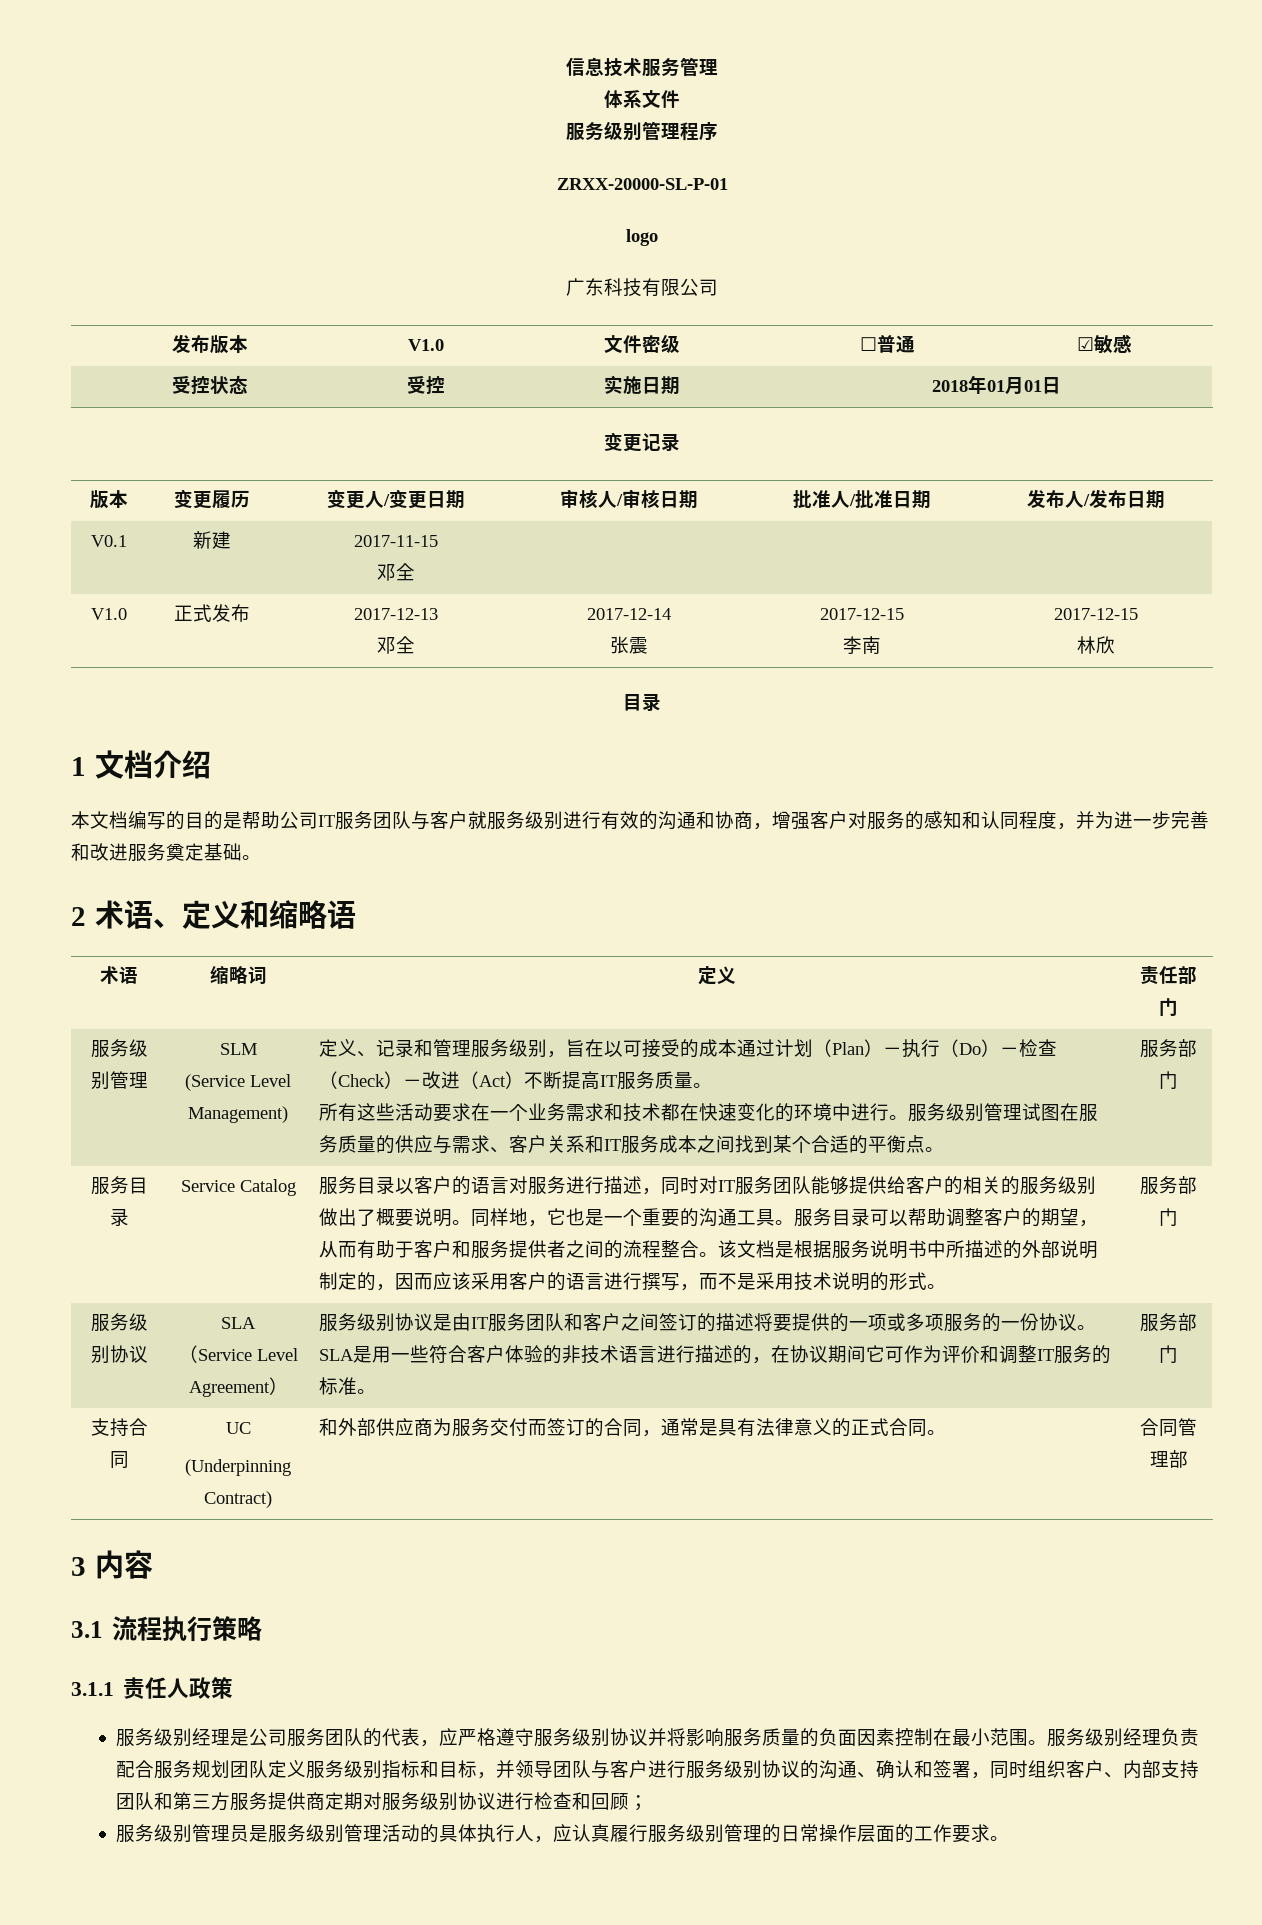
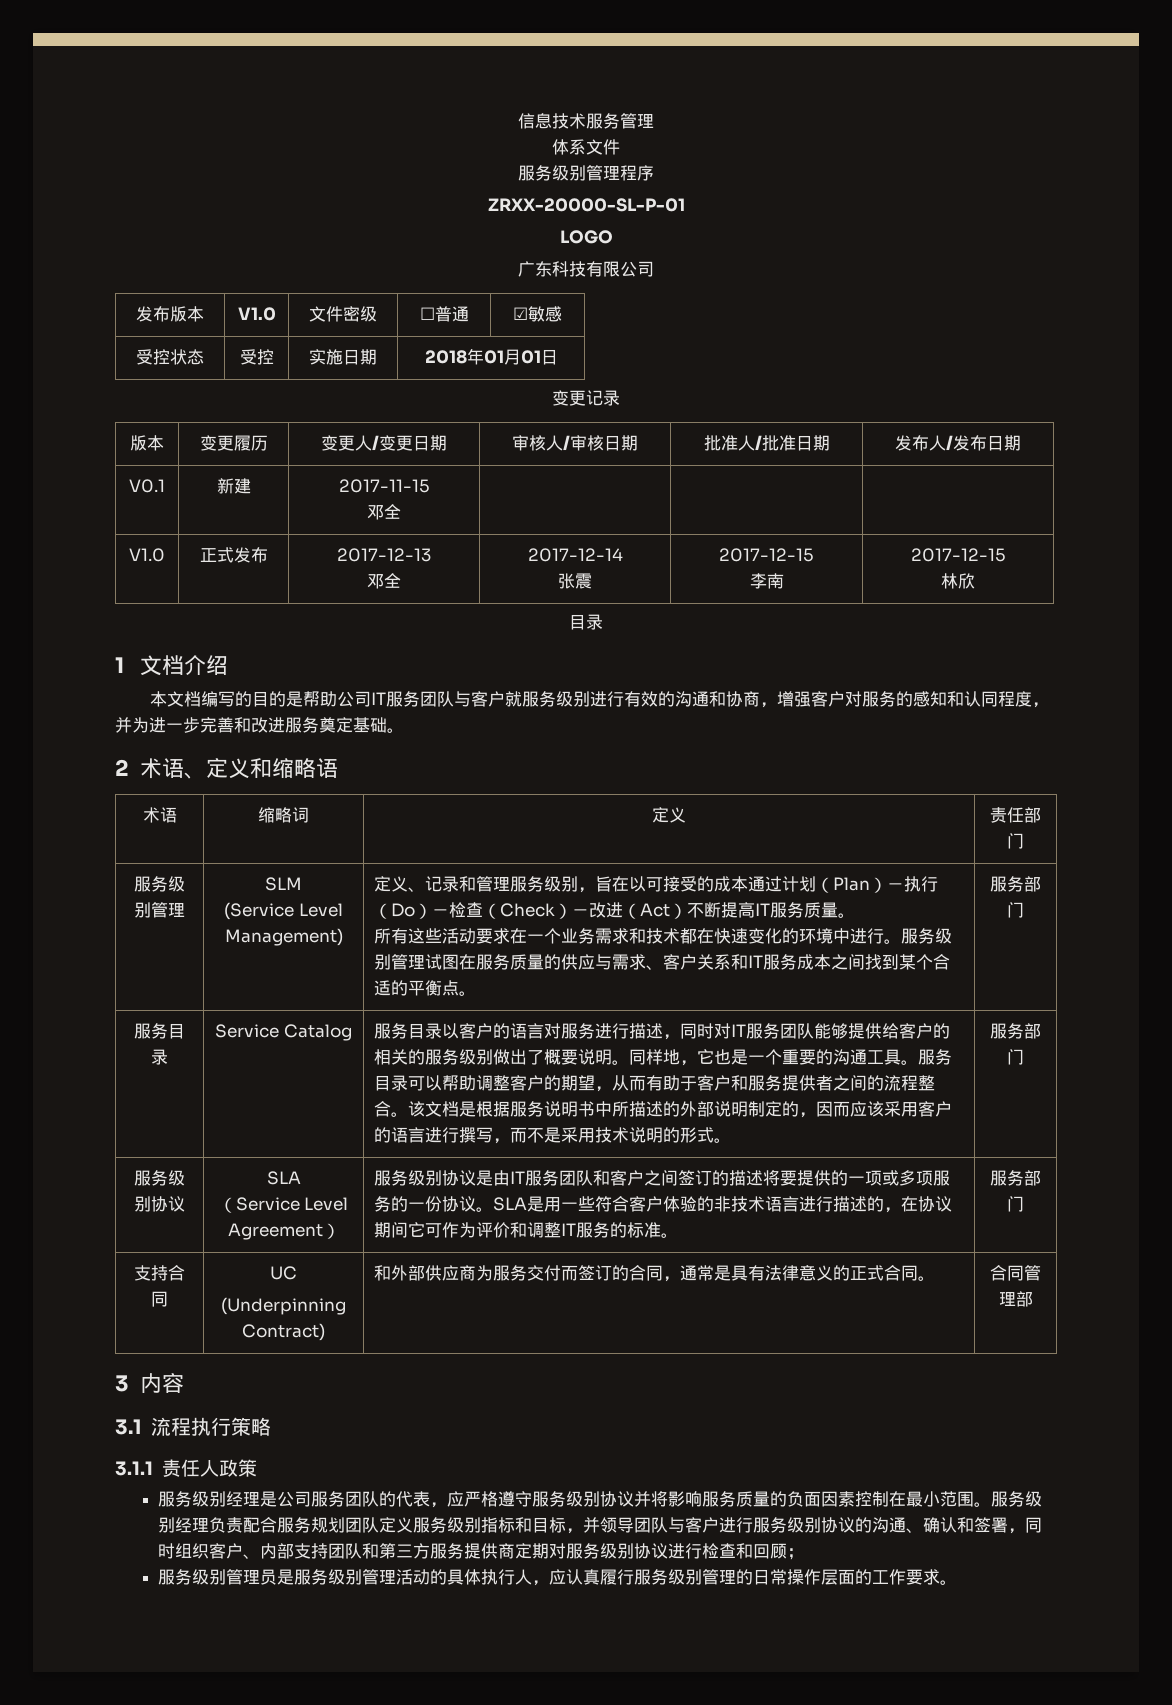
[626,229,658,246] logo -> [559,230,613,244] LOGO

